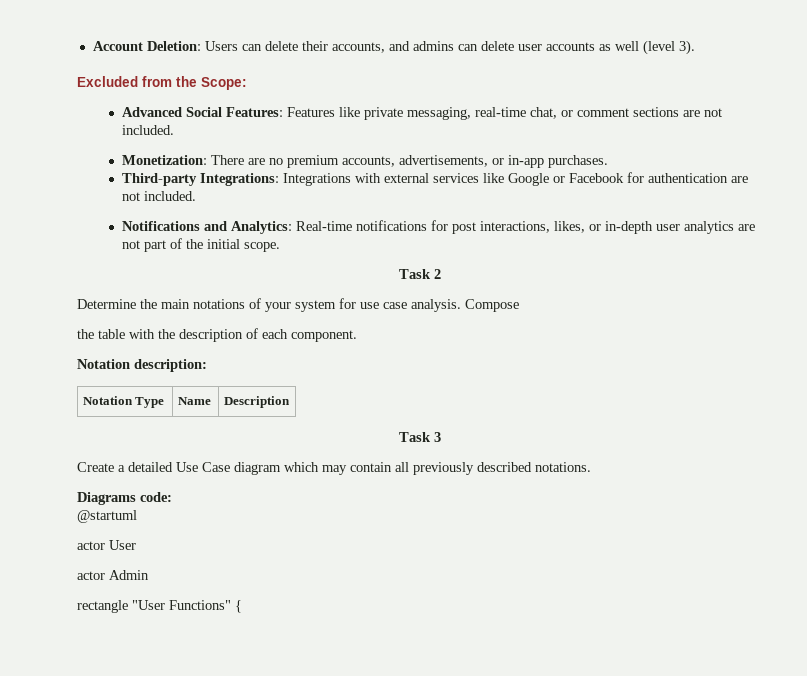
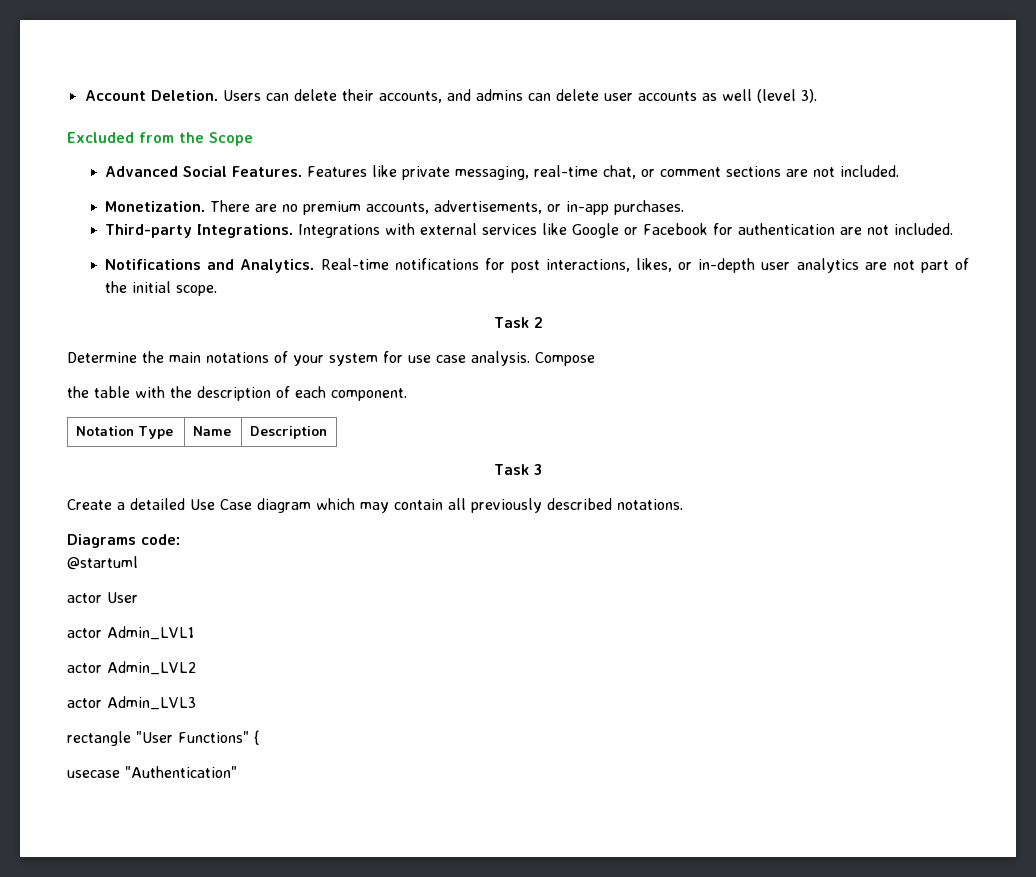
[146,41,201,51] Deletion: -> [150,90,218,101] Deletion.
[201,77,247,90] Scope: -> [209,132,253,146] Scope
[225,107,283,117] Features: -> [232,166,303,177] Features.
[121,155,207,165] Monetization: -> [105,201,206,212] Monetization.
[199,173,279,186] Integrations: -> [197,224,294,238] Integrations.
[230,221,292,234] Analytics: -> [240,259,315,273] Analytics.
[77,359,207,372] // Notation description: -> (407, 394) none
[109,570,149,580] Admin -> [107,626,194,640] [67,661,196,675] [67,696,196,710] Admin_LVL1 // actor Admin_LVL2 // actor Admin_LVL3
(242, 606) none -> [67,766,237,778] // usecase "Authentication"

